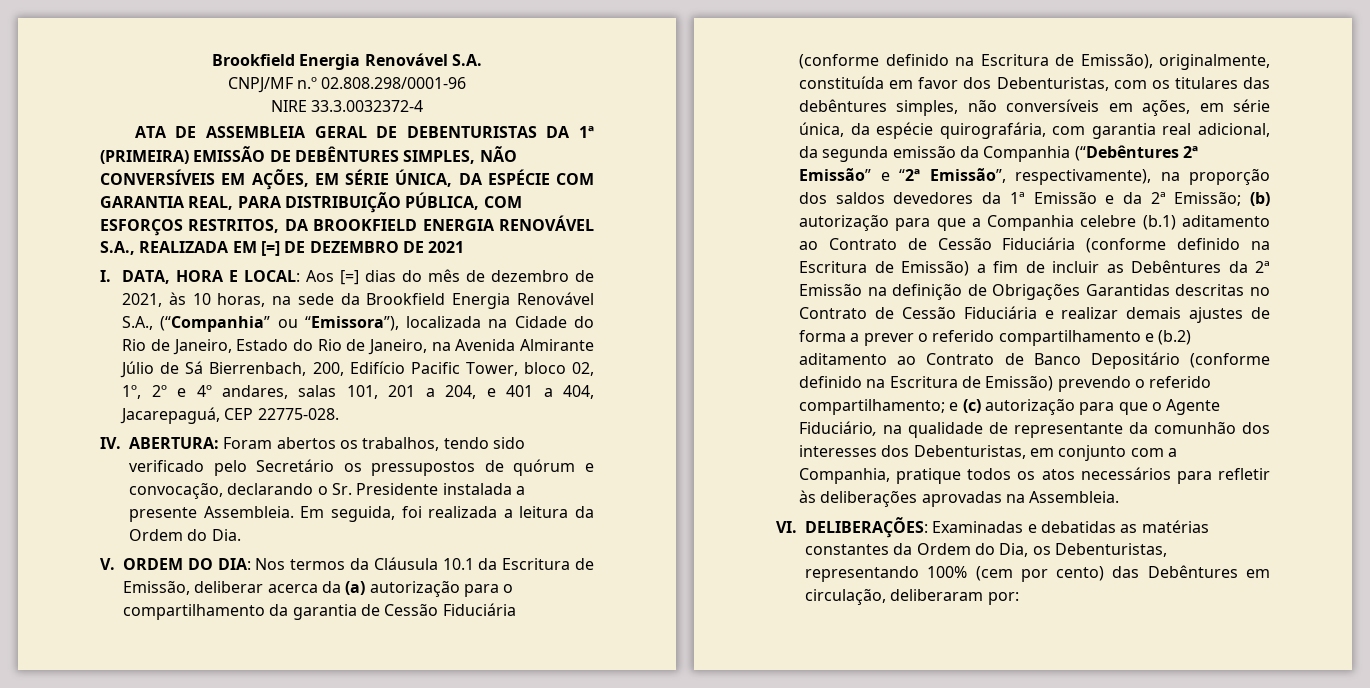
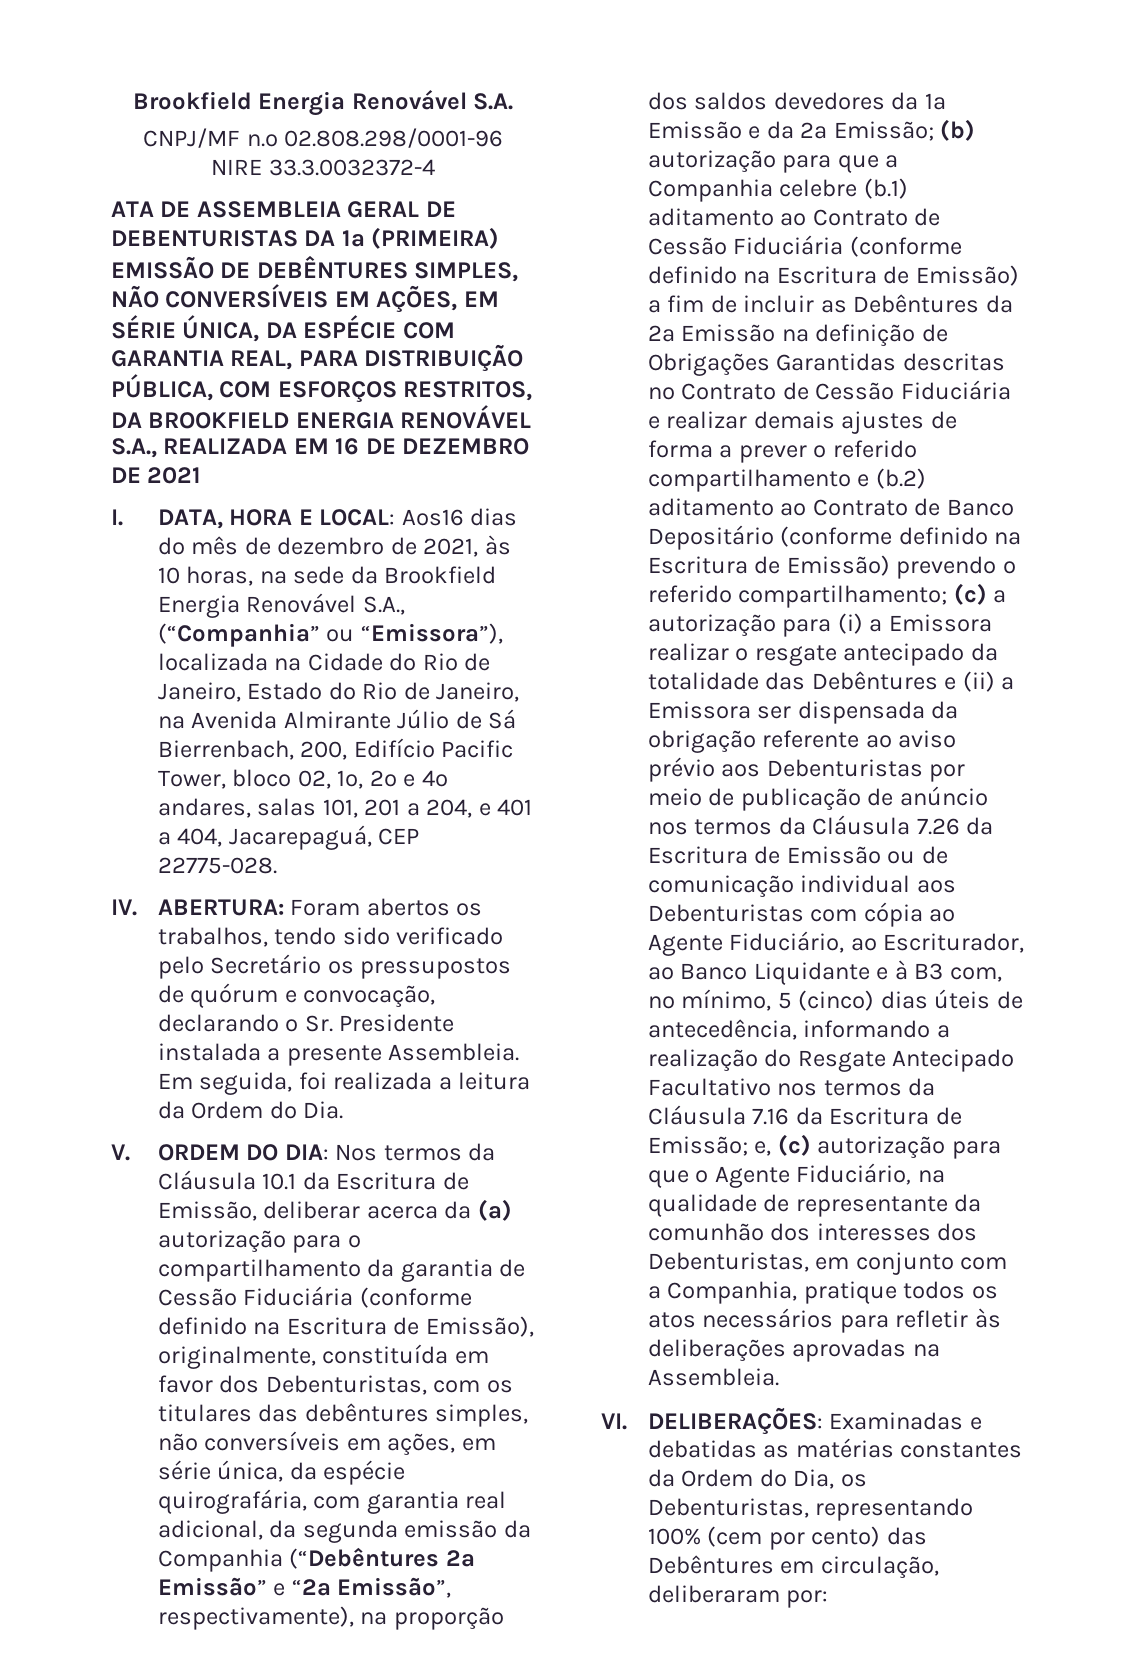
[260,241,280,256] [=] -> [335,438,360,455] 16
[306,270,360,285] Aos [=] -> [401,509,464,526] Aos16
[949,402,959,411] e -> [953,583,1007,605] [647,613,992,637] [647,643,998,666] [647,671,1015,692] [647,701,959,724] [647,730,957,753] [647,757,966,782] [647,786,988,811] [647,815,994,835] [647,846,948,864] [647,875,956,898] [647,902,956,927] [647,931,1025,956] [647,960,1002,985] [647,989,1023,1011] [647,1019,950,1040] [647,1049,1015,1072] [647,1078,936,1096] [647,1105,962,1125] [647,1136,772,1156] (c) a autorização para (i) a Emissora realizar o resgate antecipado da totalidade das Debêntures e (ii) a Emissora ser dispensada da obrigação referente ao aviso prévio aos Debenturistas por meio de publicação de anúncio nos termos da Cláusula 7.26 da Escritura de Emissão ou de comunicação individual aos Debenturistas com cópia ao Agente Fiduciário, ao Escriturador, ao Banco Liquidante e à B3 com, no mínimo, 5 (cinco) dias úteis de antecedência, informando a realização do Resgate Antecipado Facultativo nos termos da Cláusula 7.16 da Escritura de Emissão; e,

